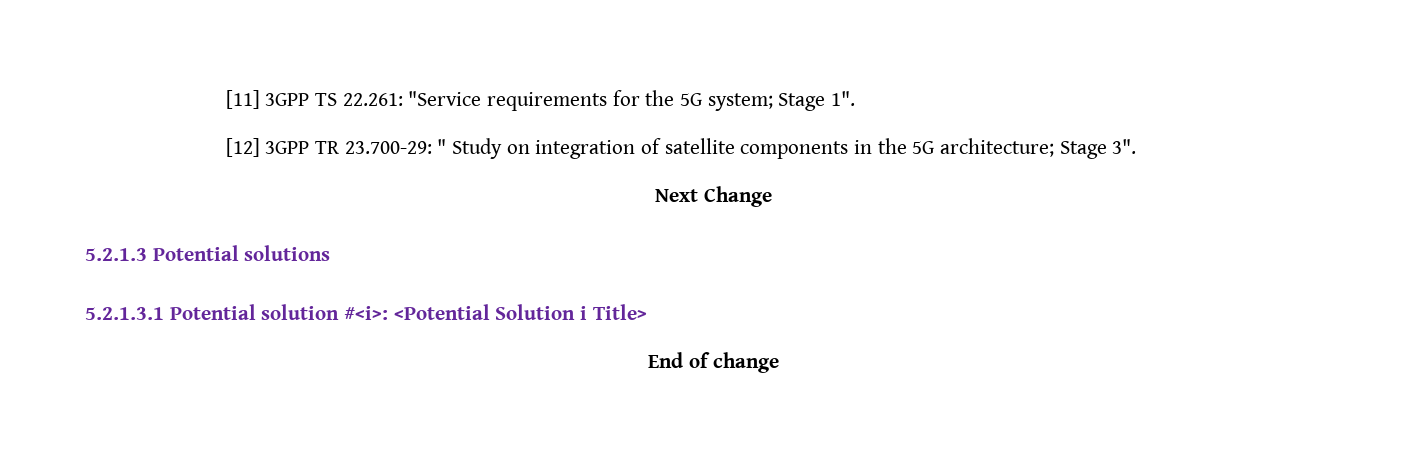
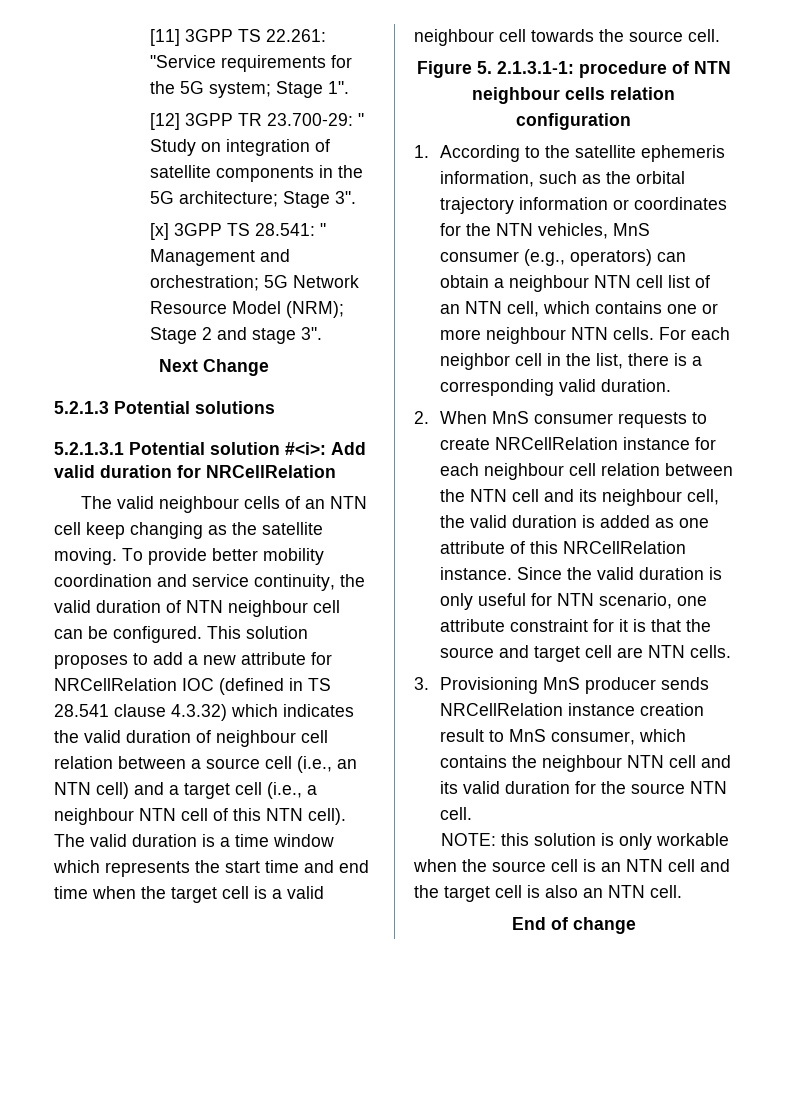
(1137, 146) none -> [149,223,326,240] [149,249,290,266] [149,275,359,291] [149,301,344,318] [149,327,322,344] // [x] 3GPP TS 28.541: " Management and orchestration; 5G Network Resource Model (NRM); Stage 2 and stage 3".
[393,304,647,320] <Potential Solution i Title> -> [331,442,366,455] [54,465,336,478] [81,496,368,513] [54,522,323,539] [54,548,324,565] [54,574,365,591] [54,600,340,617] [54,626,308,643] [54,652,332,669] [54,678,331,695] [54,704,354,721] [54,730,328,747] [54,756,357,773] [54,782,317,799] [54,808,346,825] [54,834,334,847] [53,860,369,877] [54,886,324,903] [414,29,720,46] [416,61,731,78] [472,87,675,104] [516,113,631,130] [414,145,725,162] [439,171,685,187] [439,197,727,214] [439,223,650,239] [439,249,686,266] [439,275,710,292] [439,301,718,317] [439,327,730,344] [439,353,702,370] [439,379,671,396] [414,411,707,428] [439,437,716,450] [439,463,733,480] [439,489,719,506] [439,515,709,528] [439,541,686,554] [439,567,722,580] [439,593,707,610] [439,619,711,632] [439,645,731,662] [414,677,709,694] [439,703,704,716] [439,729,686,745] [439,755,731,772] [439,781,727,794] [439,807,472,820] [441,833,730,850] [413,859,730,872] [414,885,682,902] Add valid duration for NRCellRelation // The valid neighbour cells of an NTN cell keep changing as the satellite moving. To provide better mobility coordination and service continuity, the valid duration of NTN neighbour cell can be configured. This solution proposes to add a new attribute for NRCellRelation IOC (defined in TS 28.541 clause 4.3.32) which indicates the valid duration of neighbour cell relation between a source cell (i.e., an NTN cell) and a target cell (i.e., a neighbour NTN cell of this NTN cell). The valid duration is a time window which represents the start time and end time when the target cell is a valid neighbour cell towards the source cell. // Figure 5. 2.1.3.1-1: procedure of NTN neighbour cells relation configuration // 1. According to the satellite ephemeris information, such as the orbital trajectory information or coordinates for the NTN vehicles, MnS consumer (e.g., operators) can obtain a neighbour NTN cell list of an NTN cell, which contains one or more neighbour NTN cells. For each neighbor cell in the list, there is a corresponding valid duration. // 2. When MnS consumer requests to create NRCellRelation instance for each neighbour cell relation between the NTN cell and its neighbour cell, the valid duration is added as one attribute of this NRCellRelation instance. Since the valid duration is only useful for NTN scenario, one attribute constraint for it is that the source and target cell are NTN cells. // 3. Provisioning MnS producer sends NRCellRelation instance creation result to MnS consumer, which contains the neighbour NTN cell and its valid duration for the source NTN cell. // NOTE: this solution is only workable when the source cell is an NTN cell and the target cell is also an NTN cell.

